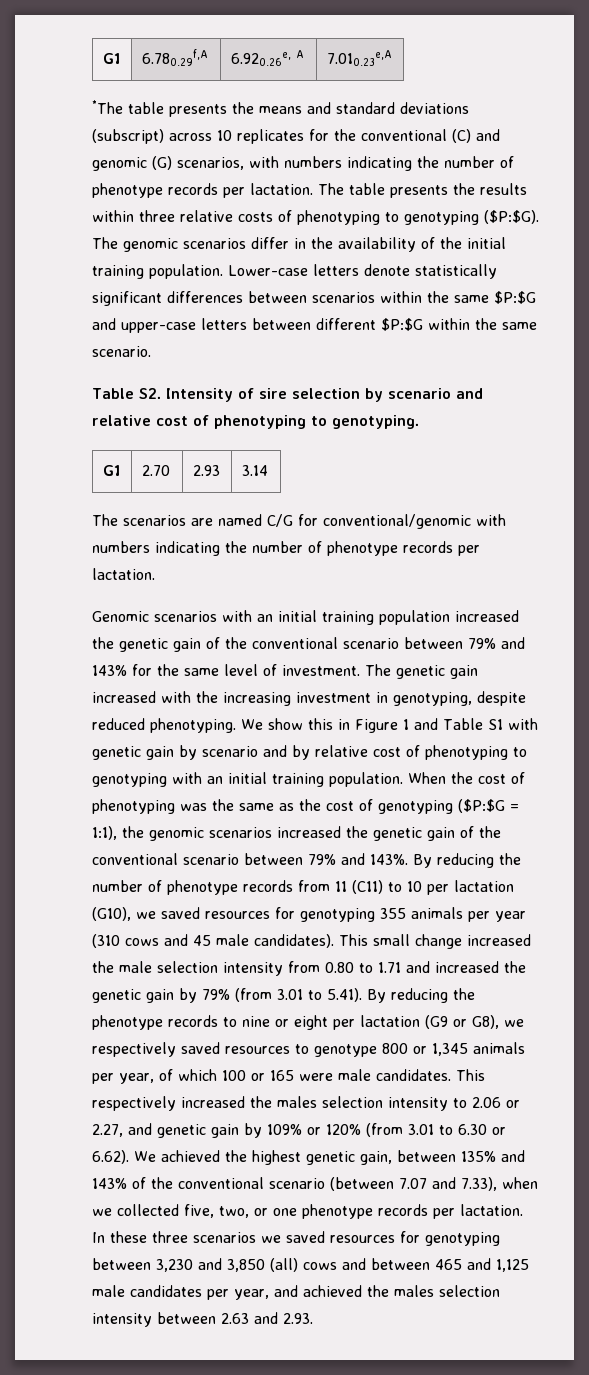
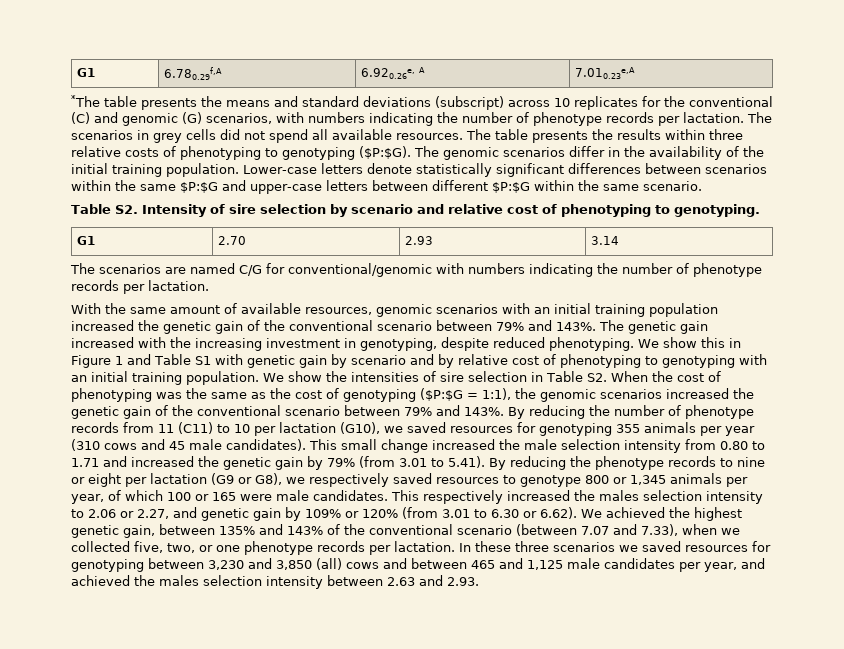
(344, 189) none -> [71,129,491,143] scenarios in grey cells did not spend all available resources. The
[92,611,149,622] Genomic -> [71,303,432,317] With the same amount of available resources, genomic
[92,664,360,676] 143% for the same level of investment. -> [556,322,596,331] 143%.
(403, 779) none -> [263,371,607,382] We show the intensities of sire selection in Table S2.

